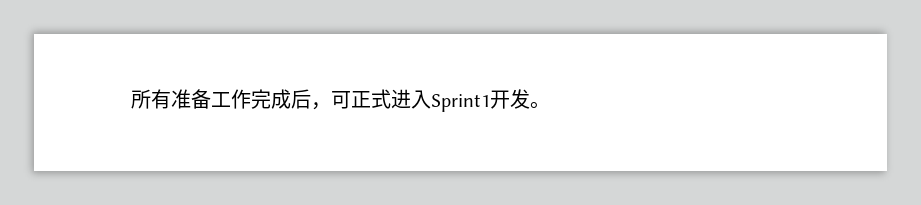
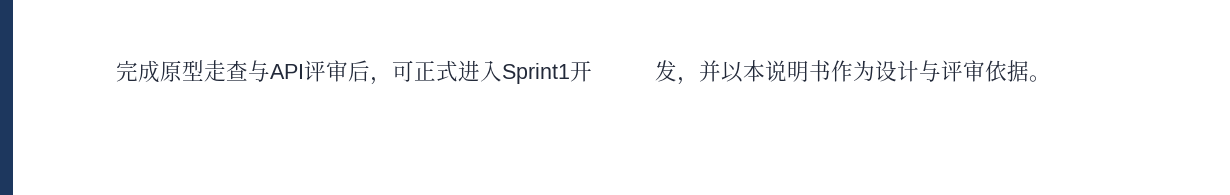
[131,89,291,109] 所有准备工作完成 -> [116,60,348,83] 完成原型走查与API评审
(530, 99) none -> [677,60,1029,85] ，并以本说明书作为设计与评审依据

